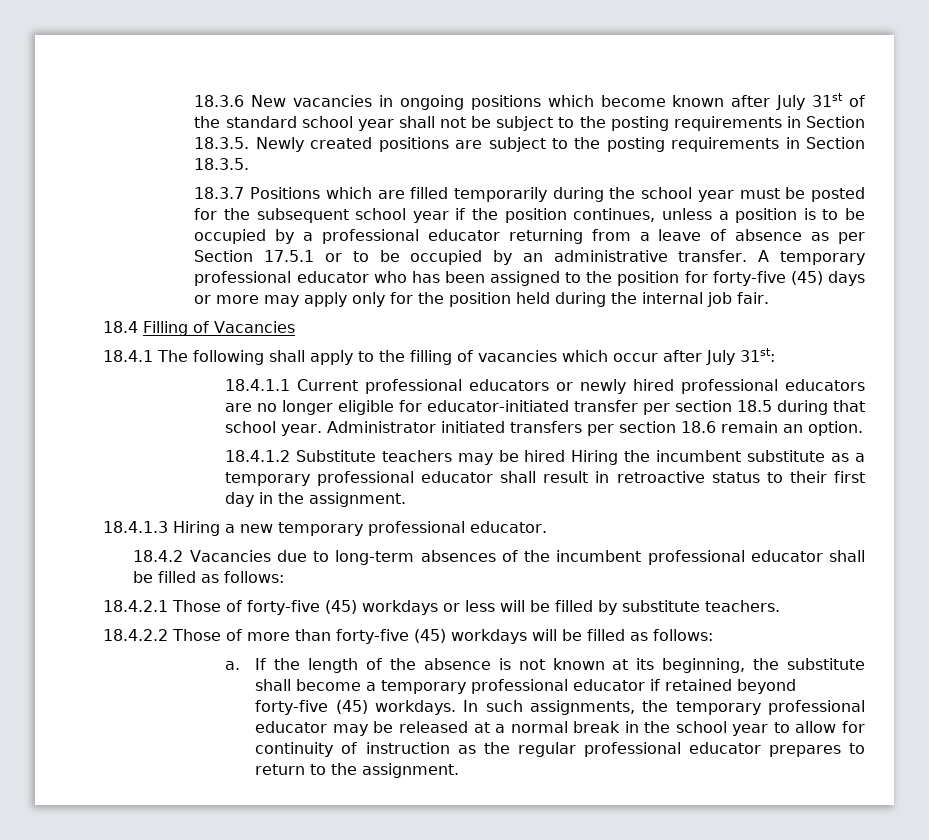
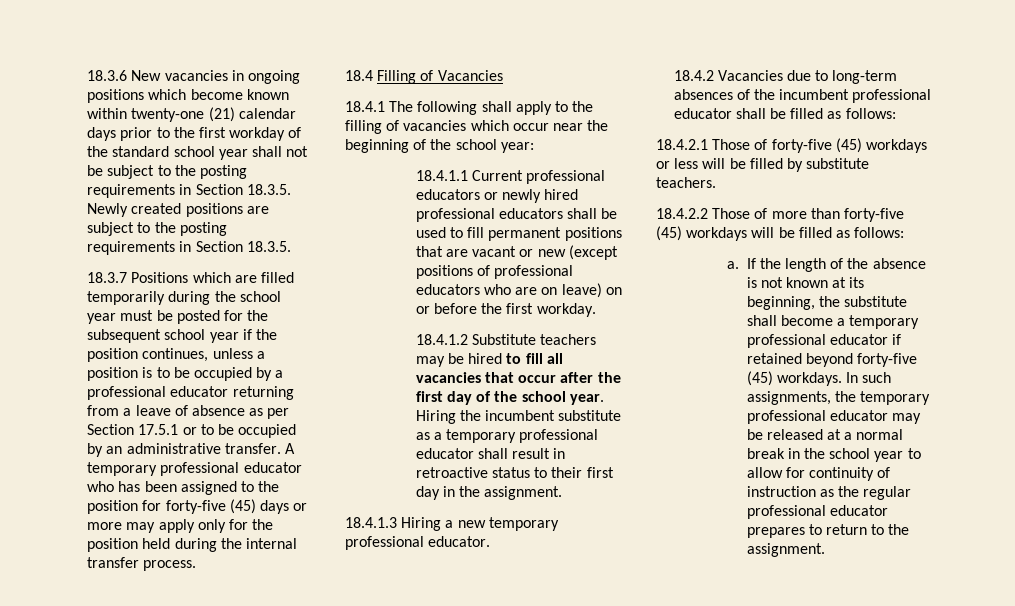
[731,93,844,110] after July 31st -> [87,107,296,122] [87,127,286,141] within twenty-one (21) calendar days prior to the first workday
[707,292,770,307] job fair. -> [87,557,197,571] transfer process.
[663,348,775,365] after July 31st: -> [552,120,609,131] [345,139,534,153] near the beginning of the school year:
[224,400,866,415] [224,421,863,436] are no longer eligible for educator-initiated transfer per section 18.5 during that school year. Administrator initiated transfers per section 18.6 remain an option. -> [567,208,618,219] [415,227,622,241] [415,245,618,260] [415,265,574,279] [415,283,622,298] [415,303,596,317] shall be used to fill permanent positions that are vacant or new (except positions of professional educators who are on leave) on or before the first workday.
(566, 456) none -> [506,353,563,364] [415,372,621,383] [415,391,604,405] to fill all vacancies that occur after the first day of the school year.

